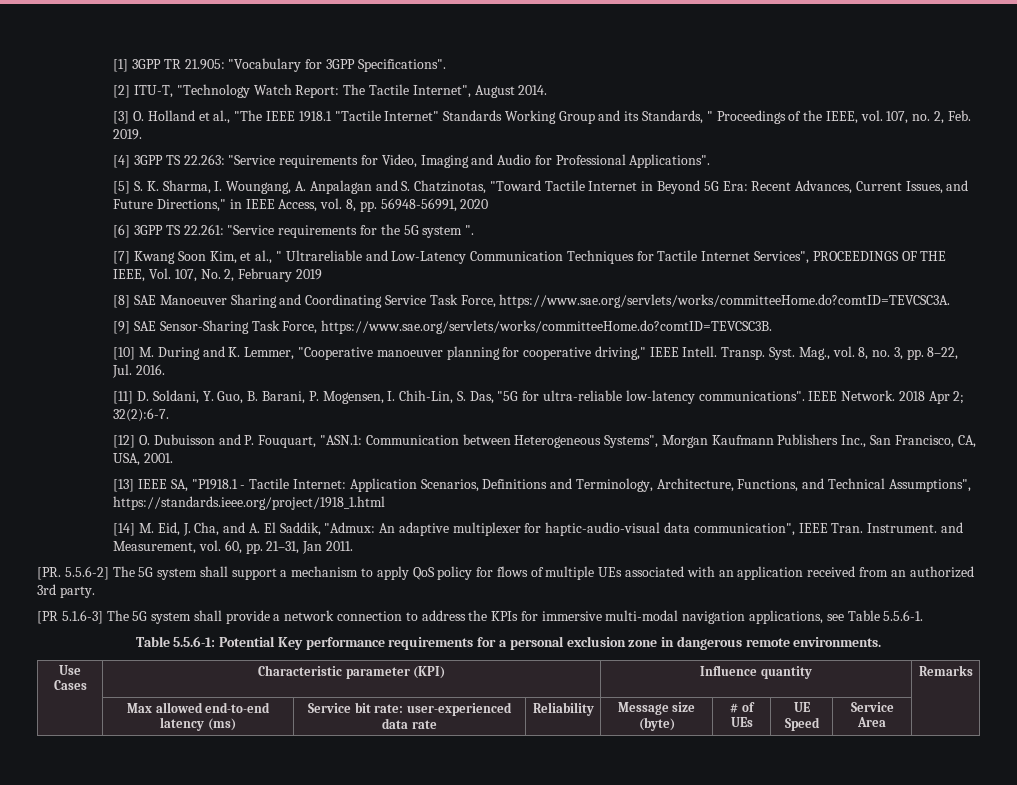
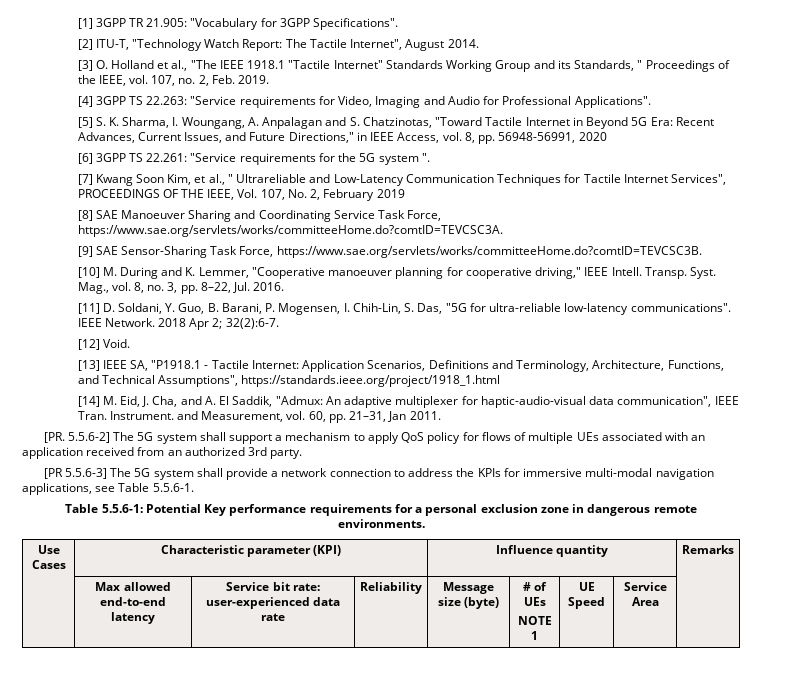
[139,434,976,448] [113,453,174,466] O. Dubuisson and P. Fouquart, "ASN.1: Communication between Heterogeneous Systems", Morgan Kaufmann Publishers Inc., San Francisco, CA, USA, 2001. -> [102,339,130,348] Void.
[61,610,103,624] 5.1.6-3] -> [64,468,107,479] 5.5.6-3]
[207,718,236,731] (ms) -> (155, 618) none
(753, 722) none -> [517,616,552,625] [531,631,538,640] // NOTE 1

